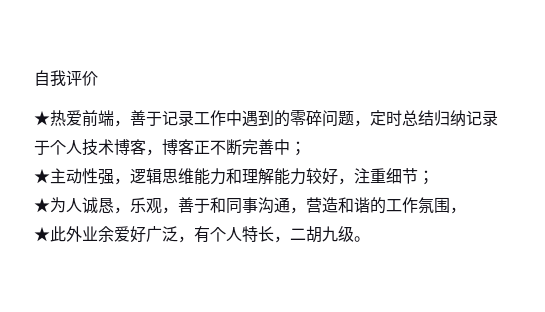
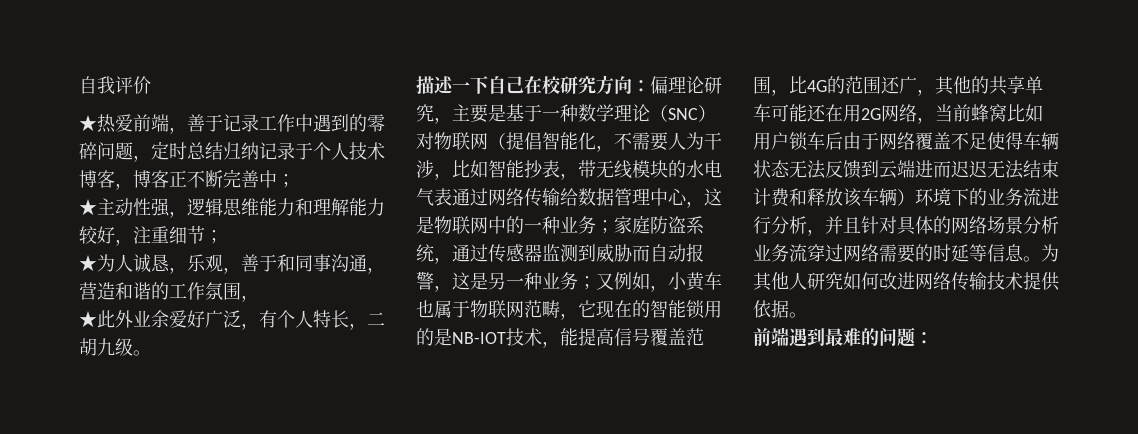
(370, 239) none -> [416,75,722,95] [416,104,716,124] [416,132,722,152] [416,160,722,180] [416,188,722,208] [416,216,704,234] [416,243,704,264] [416,271,722,292] [416,300,722,320] [416,328,704,348] [753,76,1043,96] [753,104,1043,124] [753,132,1059,151] [753,160,1059,179] [753,188,1059,207] [753,216,1059,236] [753,244,1059,263] [753,272,1060,291] [753,300,807,318] [753,327,933,347] // 描述一下自己在校研究方向：偏理论研究，主要是基于一种数学理论（SNC）对物联网（提倡智能化，不需要人为干涉，比如智能抄表，带无线模块的水电气表通过网络传输给数据管理中心，这是物联网中的一种业务；家庭防盗系统，通过传感器监测到威胁而自动报警，这是另一种业务；又例如，小黄车也属于物联网范畴，它现在的智能锁用的是NB-IOT技术，能提高信号覆盖范围，比4G的范围还广，其他的共享单车可能还在用2G网络，当前蜂窝比如用户锁车后由于网络覆盖不足使得车辆状态无法反馈到云端进而迟迟无法结束计费和释放该车辆）环境下的业务流进行分析，并且针对具体的网络场景分析业务流穿过网络需要的时延等信息。为其他人研究如何改进网络传输技术提供依据。 // 前端遇到最难的问题：

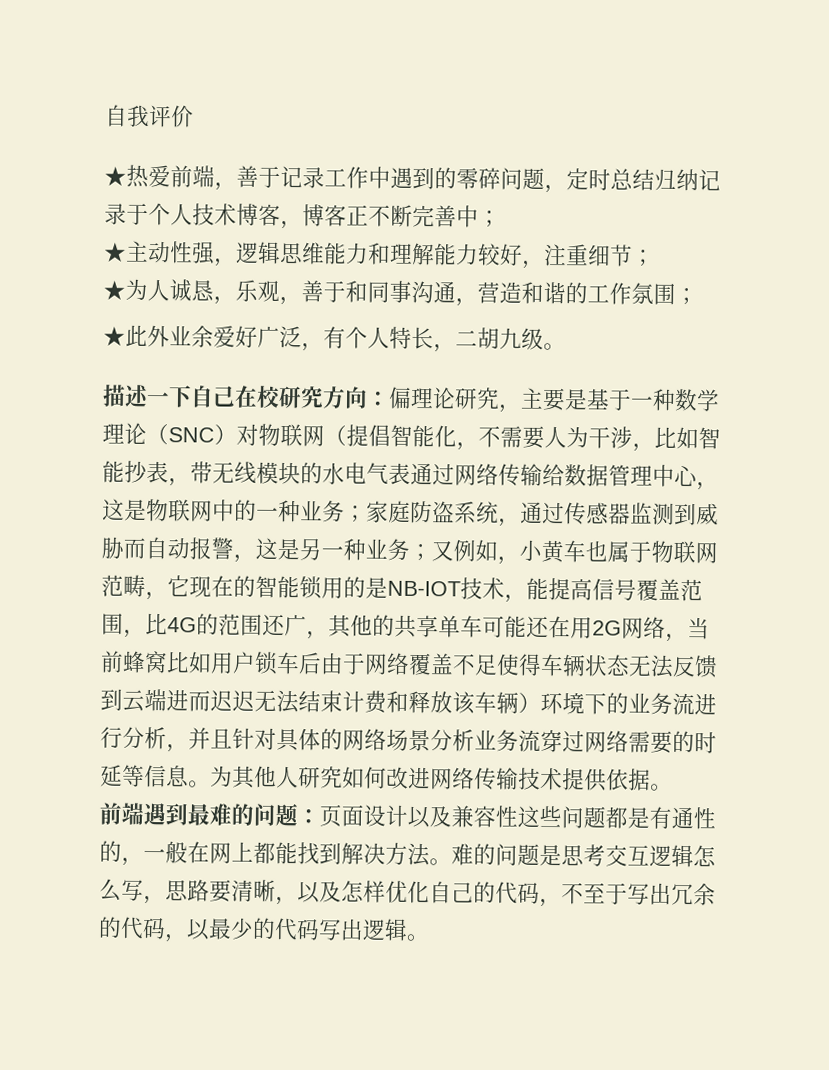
[241,295,259,302] ， -> [675,287,698,305] ；
(933, 338) none -> [319,804,716,830] [99,840,716,868] [99,878,716,908] [98,916,430,943] 页面设计以及兼容性这些问题都是有通性的，一般在网上都能找到解决方法。难的问题是思考交互逻辑怎么写，思路要清晰，以及怎样优化自己的代码，不至于写出冗余的代码，以最少的代码写出逻辑。

